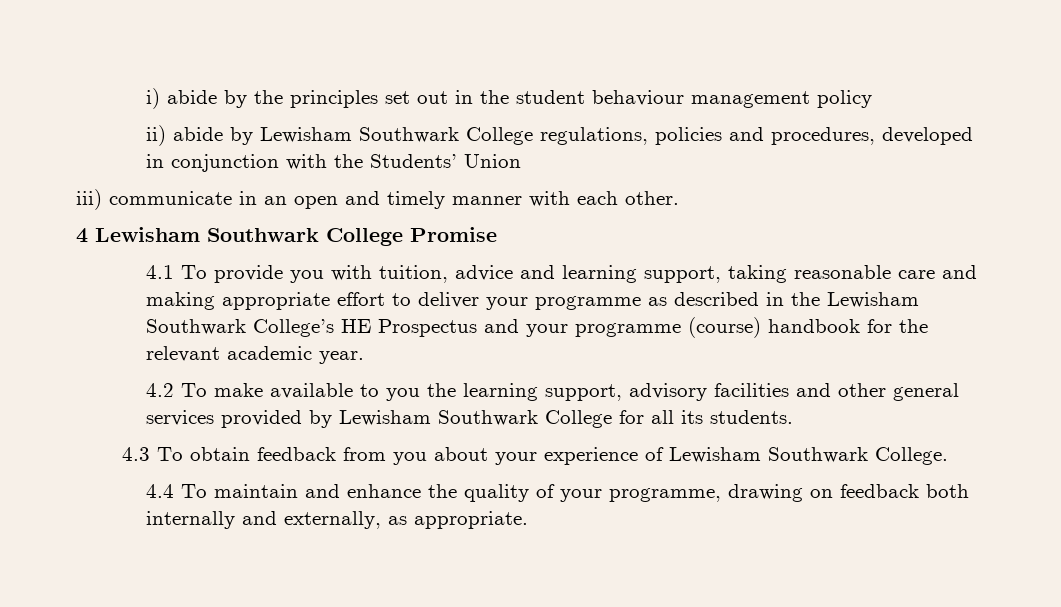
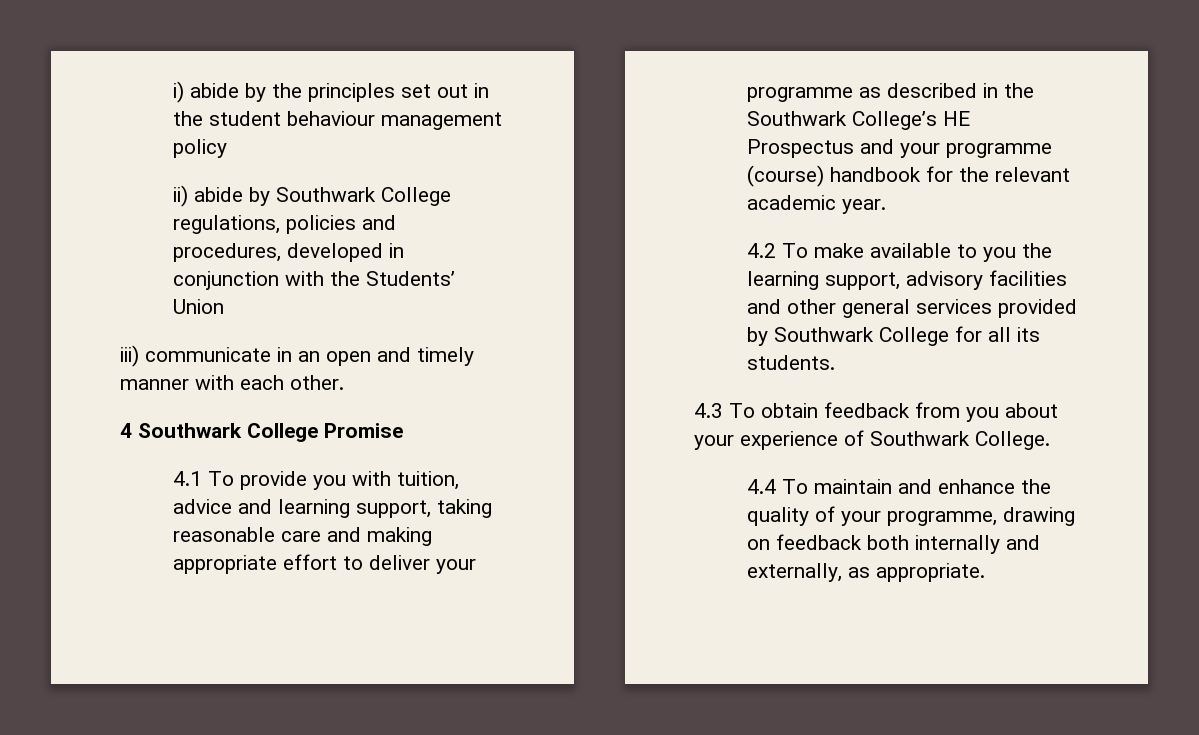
[260,127,353,143] Lewisham -> (271, 196) none
[95,227,200,242] Lewisham -> (132, 430) none
[827,292,920,308] Lewisham -> (1035, 90) none
[339,410,432,426] Lewisham -> (769, 336) none
[669,447,762,463] Lewisham -> (864, 438) none

